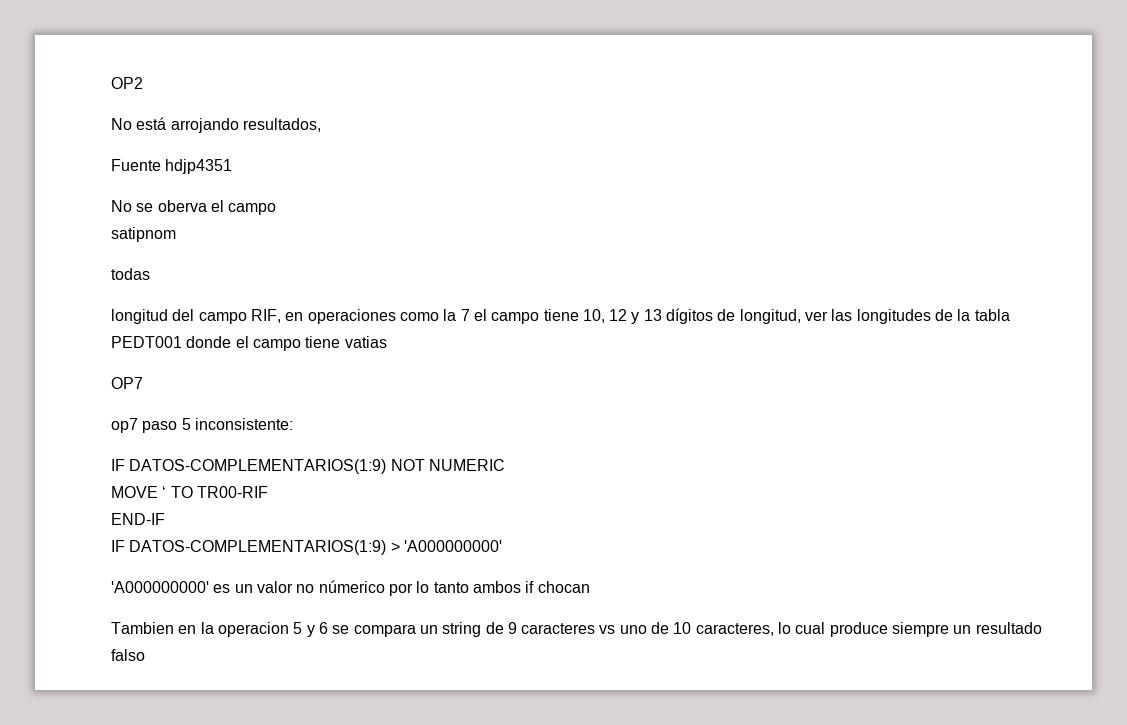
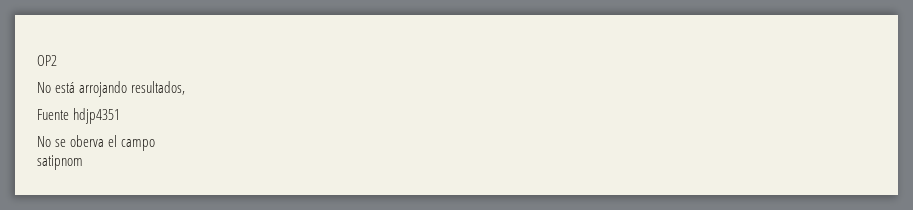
[111,268,150,280] [111,308,1010,324] [111,336,387,351] [111,377,143,389] [111,418,293,433] [111,459,505,474] [111,486,268,498] [111,513,165,525] [111,540,502,555] [111,580,590,596] [111,622,1042,637] [111,649,145,661] // todas // longitud del campo RIF, en operaciones como la 7 el campo tiene 10, 12 y 13 dígitos de longitud, ver las longitudes de la tabla PEDT001 donde el campo tiene vatias // OP7 // op7 paso 5 inconsistente: // IF DATOS-COMPLEMENTARIOS(1:9) NOT NUMERIC // MOVE ‘ TO TR00-RIF // END-IF // IF DATOS-COMPLEMENTARIOS(1:9) > 'A000000000' // 'A000000000' es un valor no númerico por lo tanto ambos if chocan // Tambien en la operacion 5 y 6 se compara un string de 9 caracteres vs uno de 10 caracteres, lo cual produce siempre un resultado falso -> (83, 162) none

